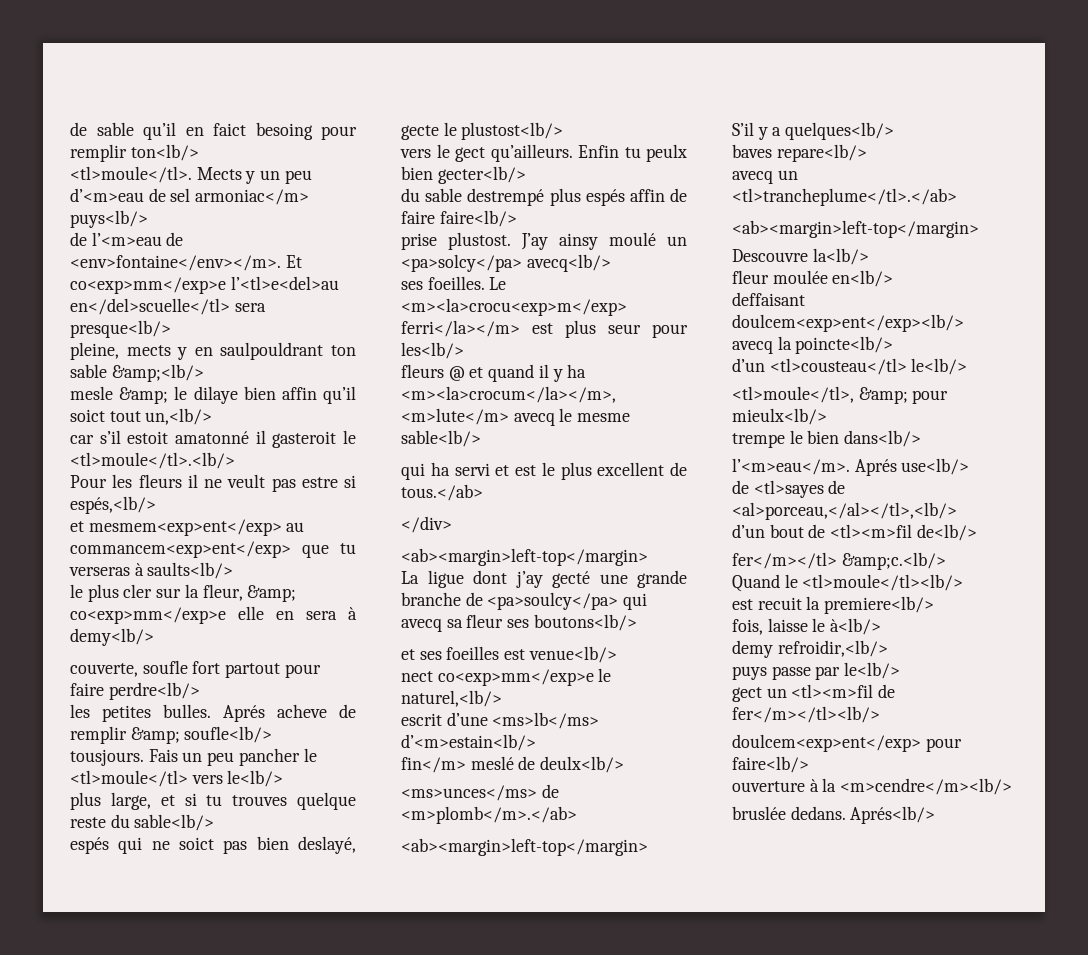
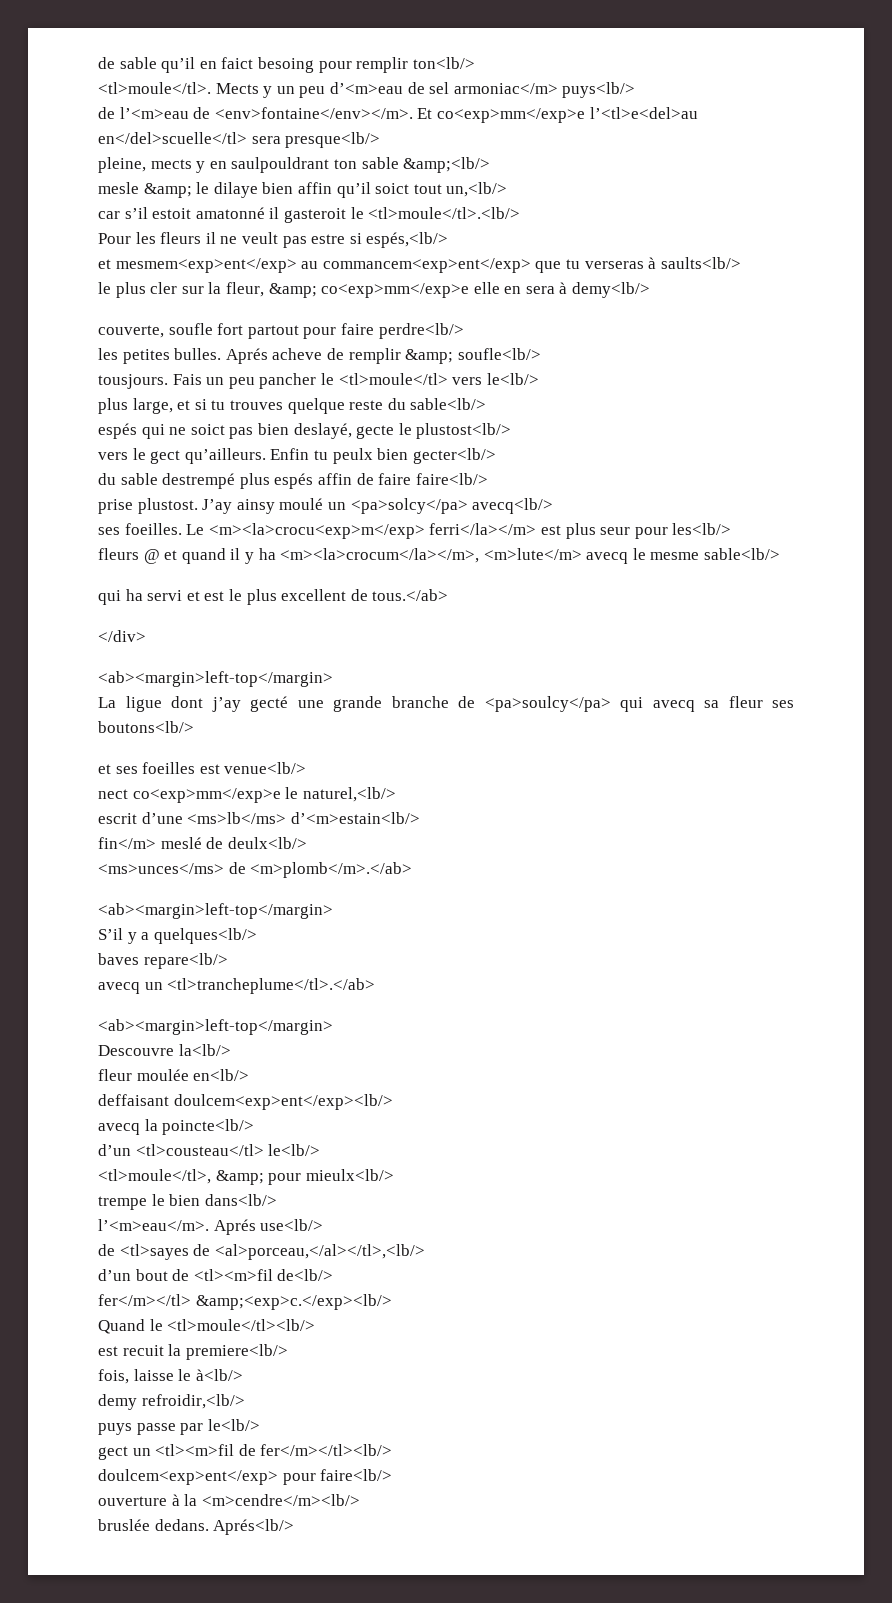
[841,552,946,570] &amp;c.<lb/> -> [195,1294,392,1310] &amp;<exp>c.</exp><lb/>

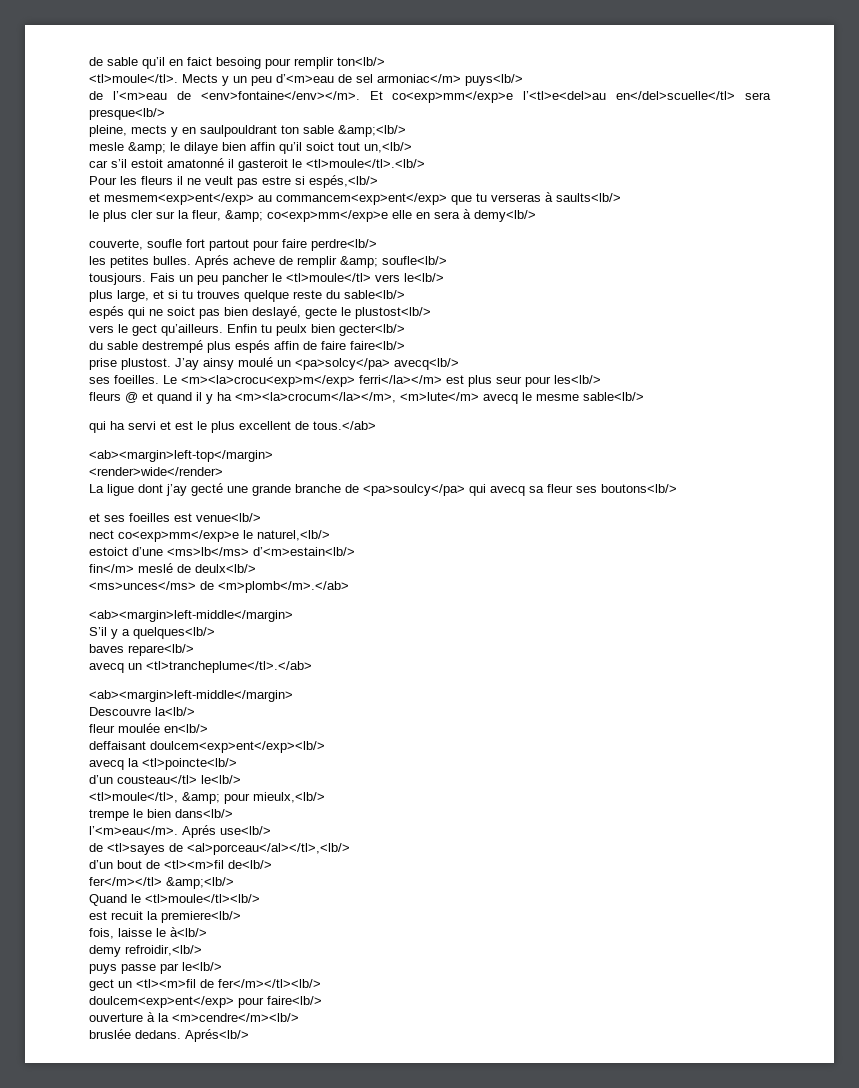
[98,630,146,642] [98,671,333,687] </div> // <ab><margin>left-top</margin> -> [89,450,273,462] [89,467,223,476] <ab><margin>left-top</margin> // <render>wide</render>
[98,813,137,824] escrit -> [89,547,128,556] estoict
[98,903,333,919] <ab><margin>left-top</margin> -> [89,610,293,622] <ab><margin>left-middle</margin>
[98,1019,333,1035] <ab><margin>left-top</margin> -> [89,690,293,702] <ab><margin>left-middle</margin>
[162,1119,255,1135] [98,1144,264,1156] poincte<lb/> // d’un <tl>cousteau</tl> -> [142,758,237,770] [89,775,197,784] <tl>poincte<lb/> // d’un cousteau</tl>
[305,1169,394,1181] mieulx<lb/> -> [253,792,325,803] mieulx,<lb/>
[214,1244,425,1260] <al>porceau,</al></tl>,<lb/> -> [187,843,350,855] <al>porceau</al></tl>,<lb/>
[195,1294,392,1310] &amp;<exp>c.</exp><lb/> -> [166,877,234,889] &amp;<lb/>

